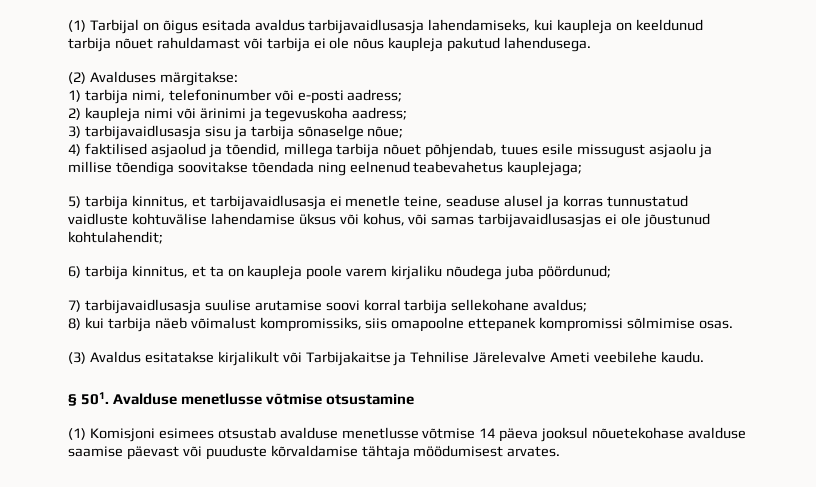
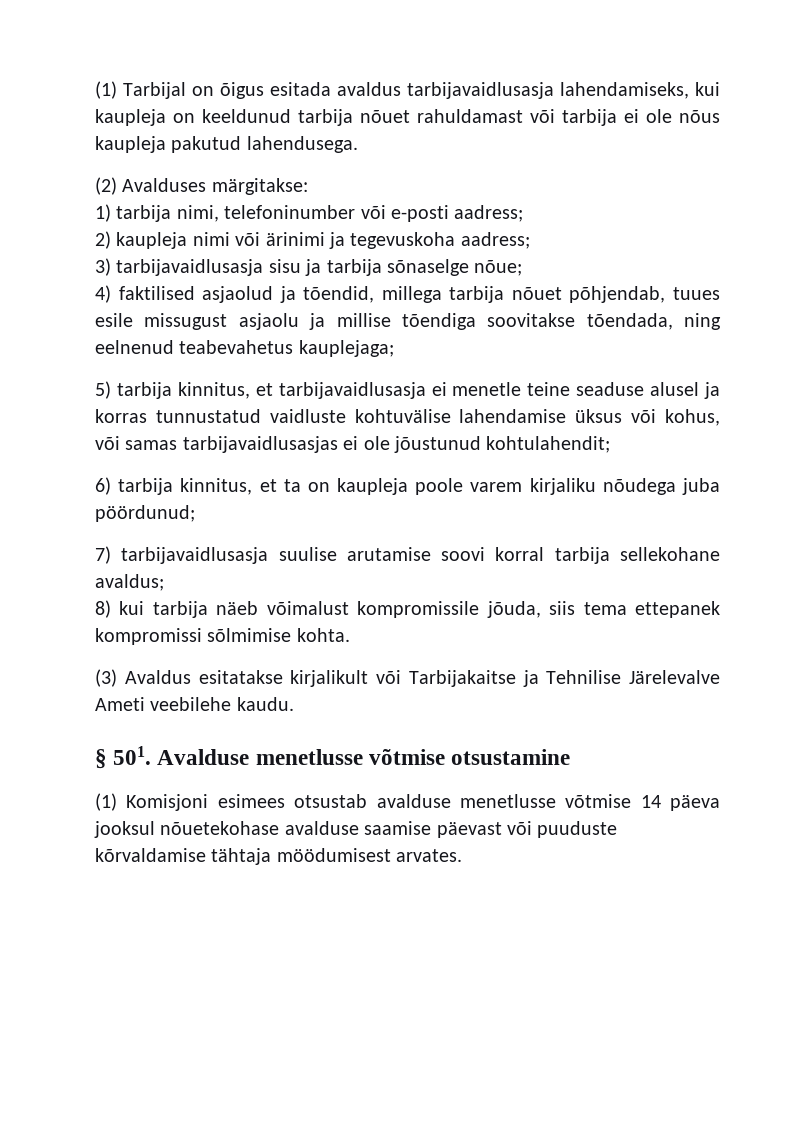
[251,161,314,173] tõendada -> [586,313,673,330] tõendada,
[404,196,443,208] teine, -> [527,382,571,396] teine
[259,317,465,332] kompromissiks, siis omapoolne -> [357,601,627,618] kompromissile jõuda, siis tema
[699,320,734,329] osas. -> [296,628,350,642] kohta.

